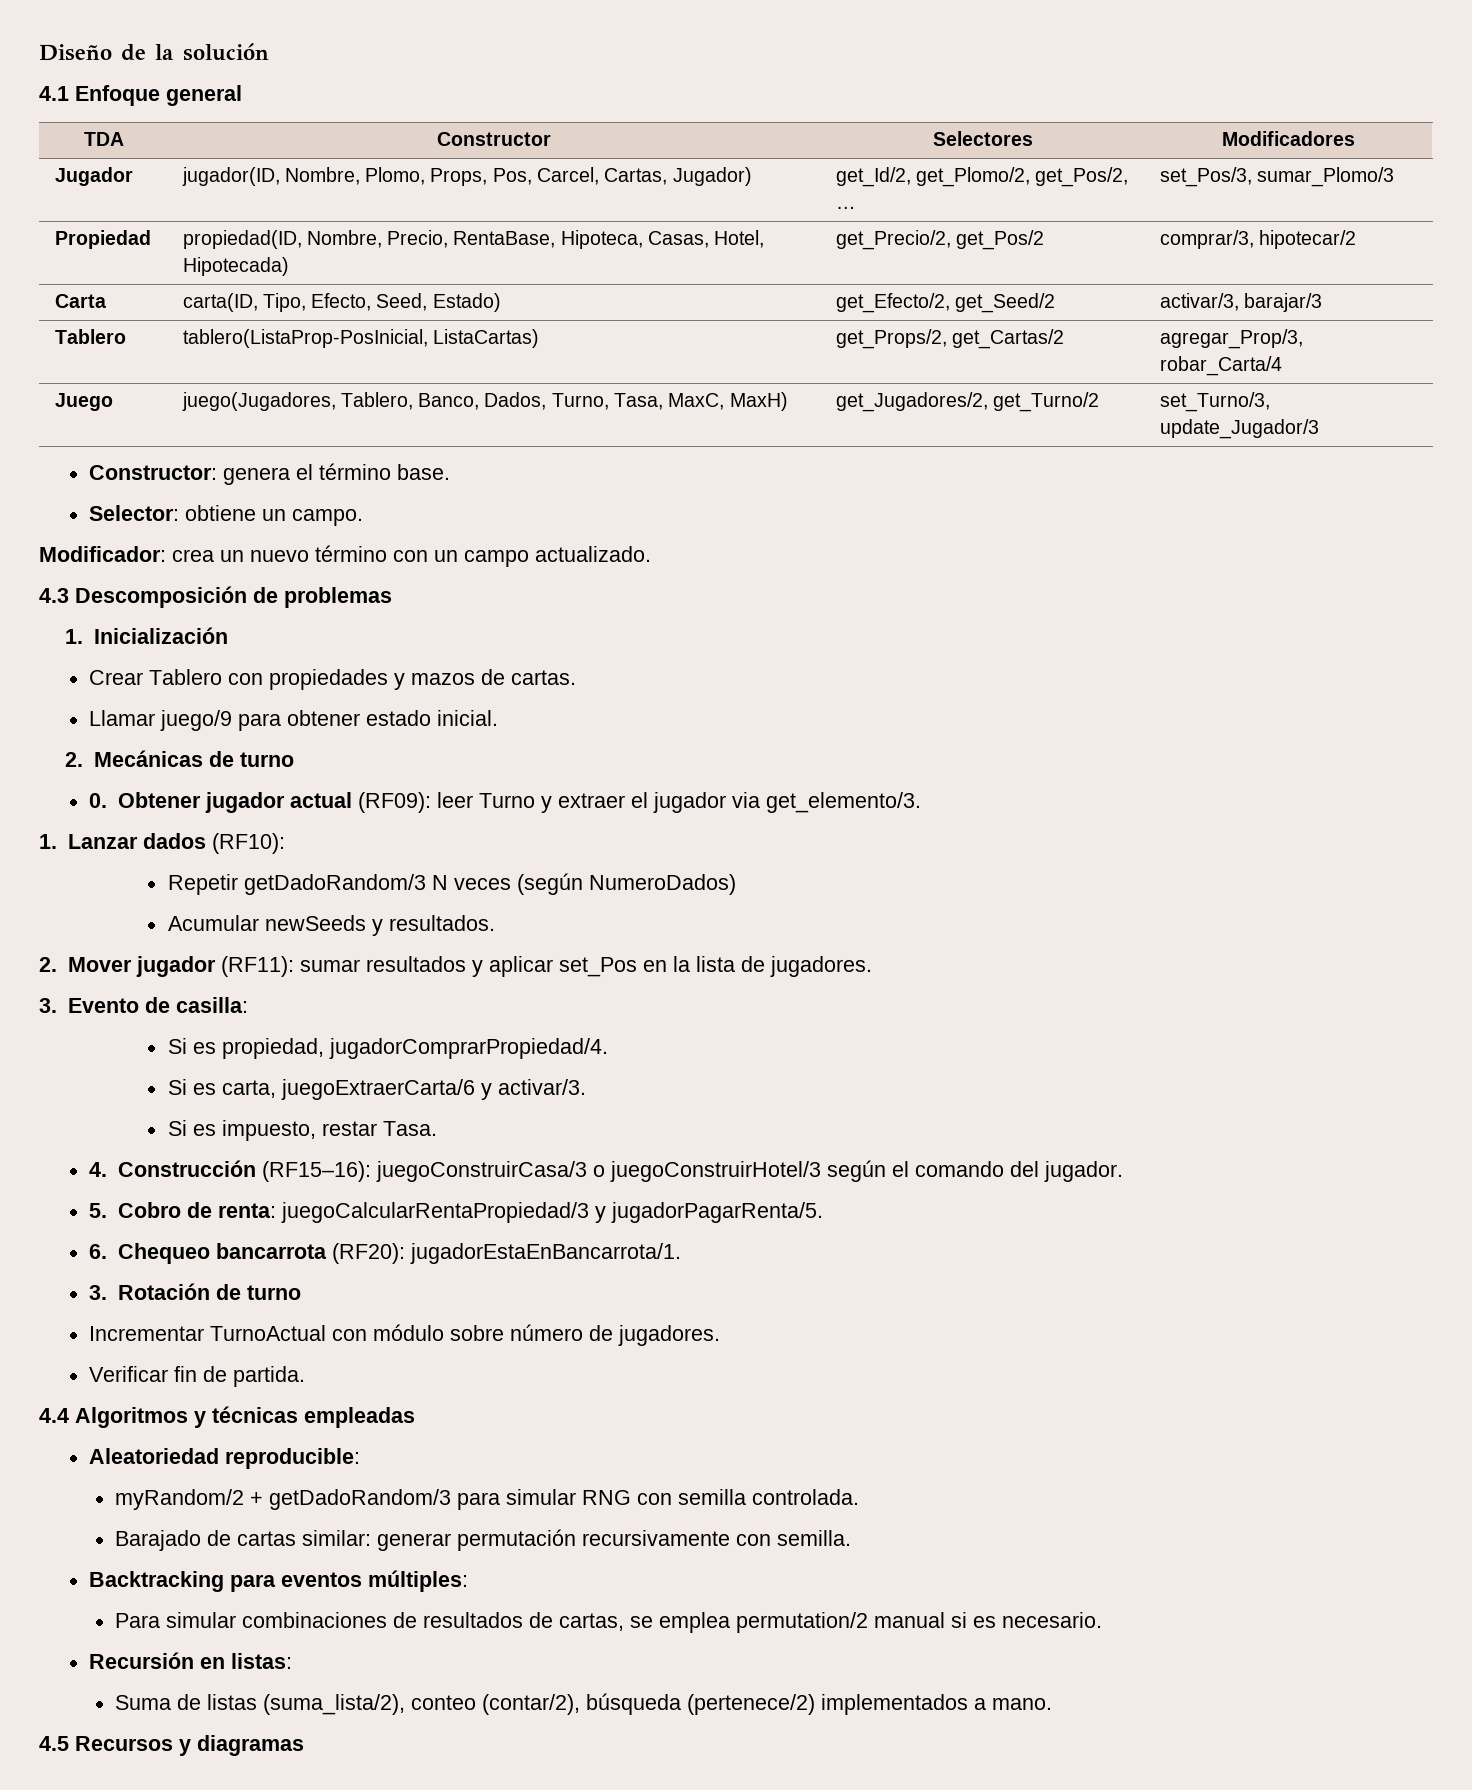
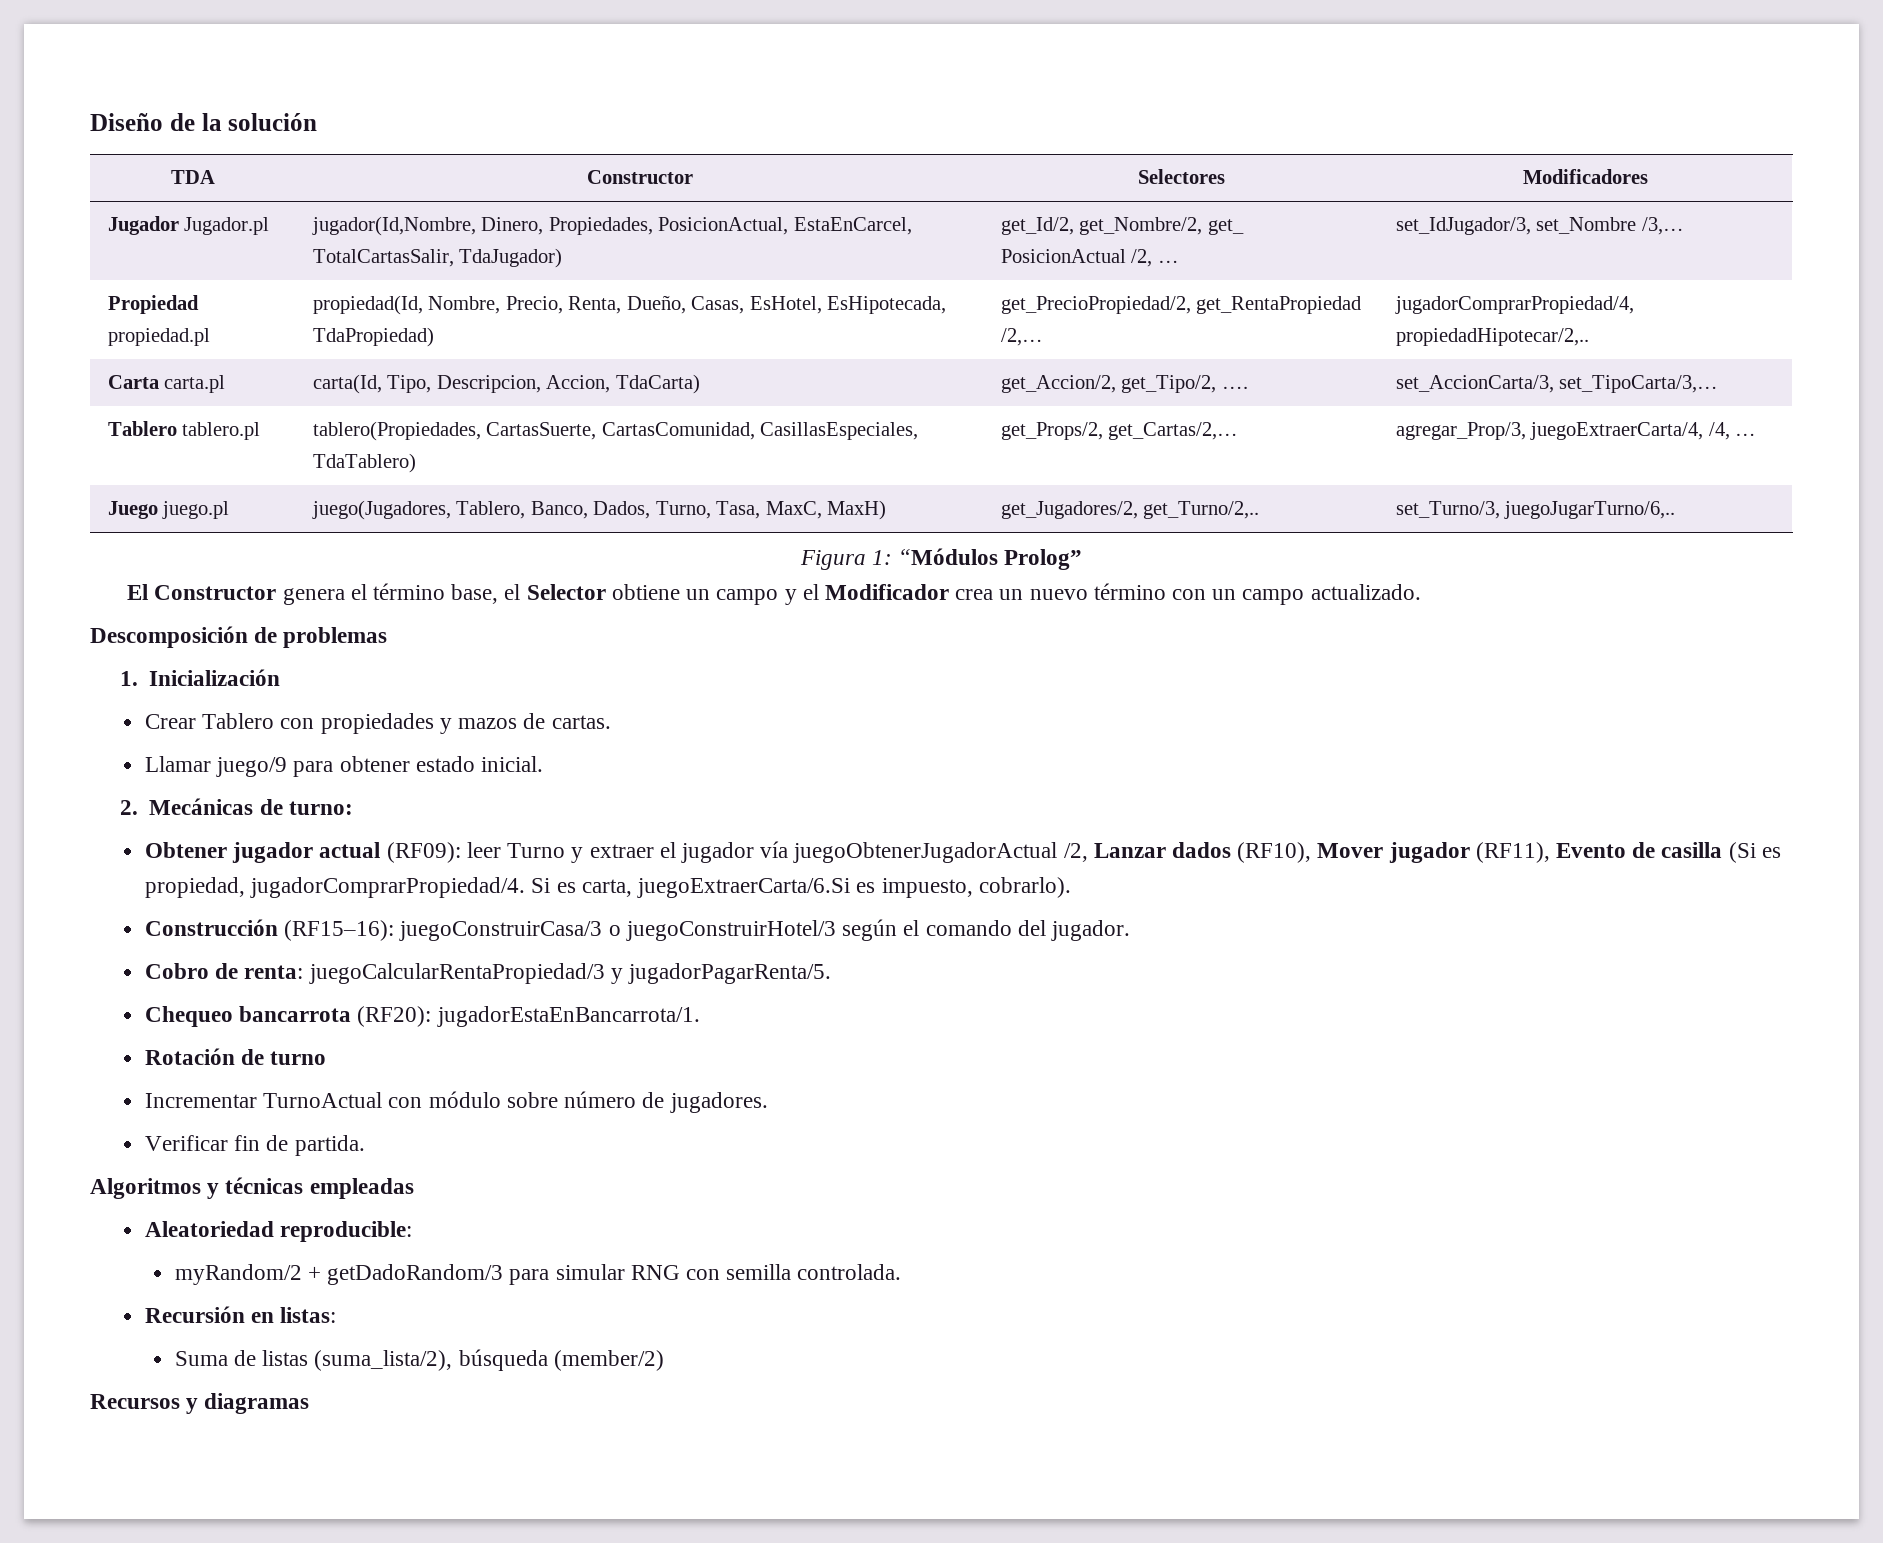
[39,85,242,106] // 4.1 Enfoque general -> (318, 122) none
[181,167,752,186] [835,167,1129,187] [835,206,856,209] [1159,167,1394,187] [54,230,151,249] [182,230,765,249] [182,257,289,276] [835,230,1044,250] [1159,230,1356,249] [54,294,106,308] [182,293,501,312] [835,293,1055,313] [1159,293,1322,312] [54,329,126,344] [182,329,539,348] | jugador(ID, Nombre, Plomo, Props, Pos, Carcel, Cartas, Jugador) | get_Id/2, get_Plomo/2, get_Pos/2, … | set_Pos/3, sumar_Plomo/3 // Propiedad | propiedad(ID, Nombre, Precio, RentaBase, Hipoteca, Casas, Hotel, Hipotecada) | get_Precio/2, get_Pos/2 | comprar/3, hipotecar/2 // Carta | carta(ID, Tipo, Efecto, Seed, Estado) | get_Efecto/2, get_Seed/2 | activar/3, barajar/3 // Tablero | tablero(ListaProp-PosInicial, ListaCartas) -> [184,217,270,235] [311,216,912,236] [312,248,563,268] [1000,217,1244,235] [1000,249,1179,267] [1395,217,1684,235] [107,295,199,314] [107,328,210,346] [312,295,947,315] [312,327,434,347] [1000,296,1362,314] [1000,328,1043,346] [1394,296,1634,314] [1395,328,1589,346] [107,375,226,393] [312,374,700,394] [1000,375,1248,393] [1395,375,1719,393] [107,421,261,440] [312,421,919,441] [312,453,416,473] Jugador.pl | jugador(Id,Nombre, Dinero, Propiedades, PosicionActual, EstaEnCarcel, TotalCartasSalir, TdaJugador) | get_Id/2, get_Nombre/2, get_ PosicionActual /2, … | set_IdJugador/3, set_Nombre /3,… // Propiedad propiedad.pl | propiedad(Id, Nombre, Precio, Renta, Dueño, Casas, EsHotel, EsHipotecada, TdaPropiedad) | get_PrecioPropiedad/2, get_RentaPropiedad /2,… | jugadorComprarPropiedad/4, propiedadHipotecar/2,.. // Carta carta.pl | carta(Id, Tipo, Descripcion, Accion, TdaCarta) | get_Accion/2, get_Tipo/2, …. | set_AccionCarta/3, set_TipoCarta/3,… // Tablero tablero.pl | tablero(Propiedades, CartasSuerte, CartasComunidad, CasillasEspeciales, TdaTablero)
[951,329,1064,349] get_Cartas/2 -> [1108,422,1239,440] get_Cartas/2,…
[1159,356,1282,376] robar_Carta/4 -> [1530,422,1757,440] juegoExtraerCarta/4, /4, …
(113, 402) none -> [162,501,230,519] juego.pl
[992,392,1099,412] get_Turno/2 -> [1143,501,1260,519] get_Turno/2,..
[1159,419,1319,439] [88,463,450,485] [88,505,363,526] [39,546,166,562] update_Jugador/3 // Constructor: genera el término base. // Selector: obtiene un campo. // Modificador: -> [1504,501,1676,519] [799,548,1083,570] [127,583,949,605] juegoJugarTurno/6,.. // Figura 1: “Módulos Prolog” // El Constructor genera el término base, el Selector obtiene un campo y el Modificador
[39,588,69,603] 4.3 -> (1421, 592) none
[239,752,294,767] [88,793,107,808] turno // 0. -> [288,801,353,815] turno: //
[731,792,921,813] [39,833,285,854] [167,873,736,895] [167,915,495,936] [39,956,872,977] [39,997,248,1013] [167,1038,187,1054] via get_elemento/3. // 1. Lanzar dados (RF10): // Repetir getDadoRandom/3 N veces (según NumeroDados) // Acumular newSeeds y resultados. // 2. Mover jugador (RF11): sumar resultados y aplicar set_Pos en la lista de jugadores. // 3. Evento de casilla: // Si -> [760,841,1756,863] vía juegoObtenerJugadorActual /2, Lanzar dados (RF10), Mover jugador (RF11), Evento de casilla (Si
(608, 1048) // -> (526, 887) none
[280,1079,586,1100] [167,1120,437,1141] [88,1162,107,1177] juegoExtraerCarta/6 y activar/3. // Si es impuesto, restar Tasa. // 4. -> [637,877,1071,898] juegoExtraerCarta/6.Si es impuesto, cobrarlo). //
[88,1203,107,1218] 5. -> (1130, 930) none
[88,1244,107,1259] 6. -> (832, 973) none
[88,1285,107,1300] 3. -> (700, 1016) none
[39,1408,69,1423] 4.4 -> (365, 1145) none
[115,1529,852,1551] [88,1570,468,1592] [115,1612,1103,1633] // Barajado de cartas similar: generar permutación recursivamente con semilla. // Backtracking para eventos múltiples: // Para simular combinaciones de resultados de cartas, se emplea permutation/2 manual si es necesario. -> (902, 1272) none
[411,1693,1053,1715] [39,1736,69,1751] conteo (contar/2), búsqueda (pertenece/2) implementados a mano. // 4.5 -> [458,1349,664,1371] búsqueda (member/2) //

